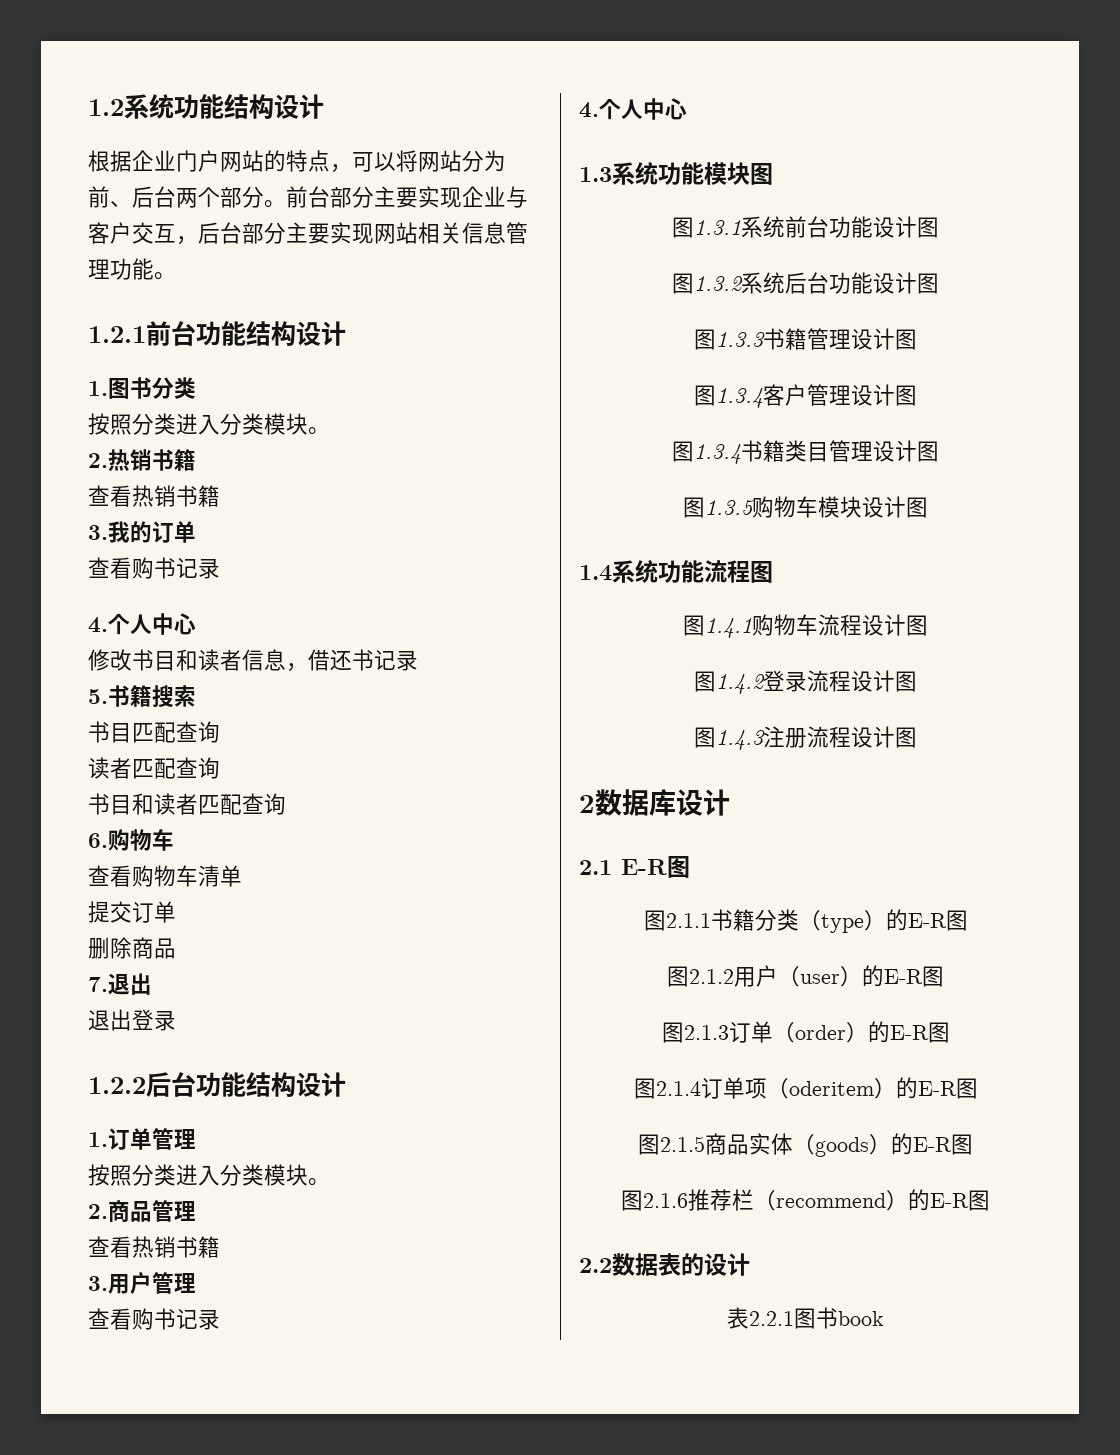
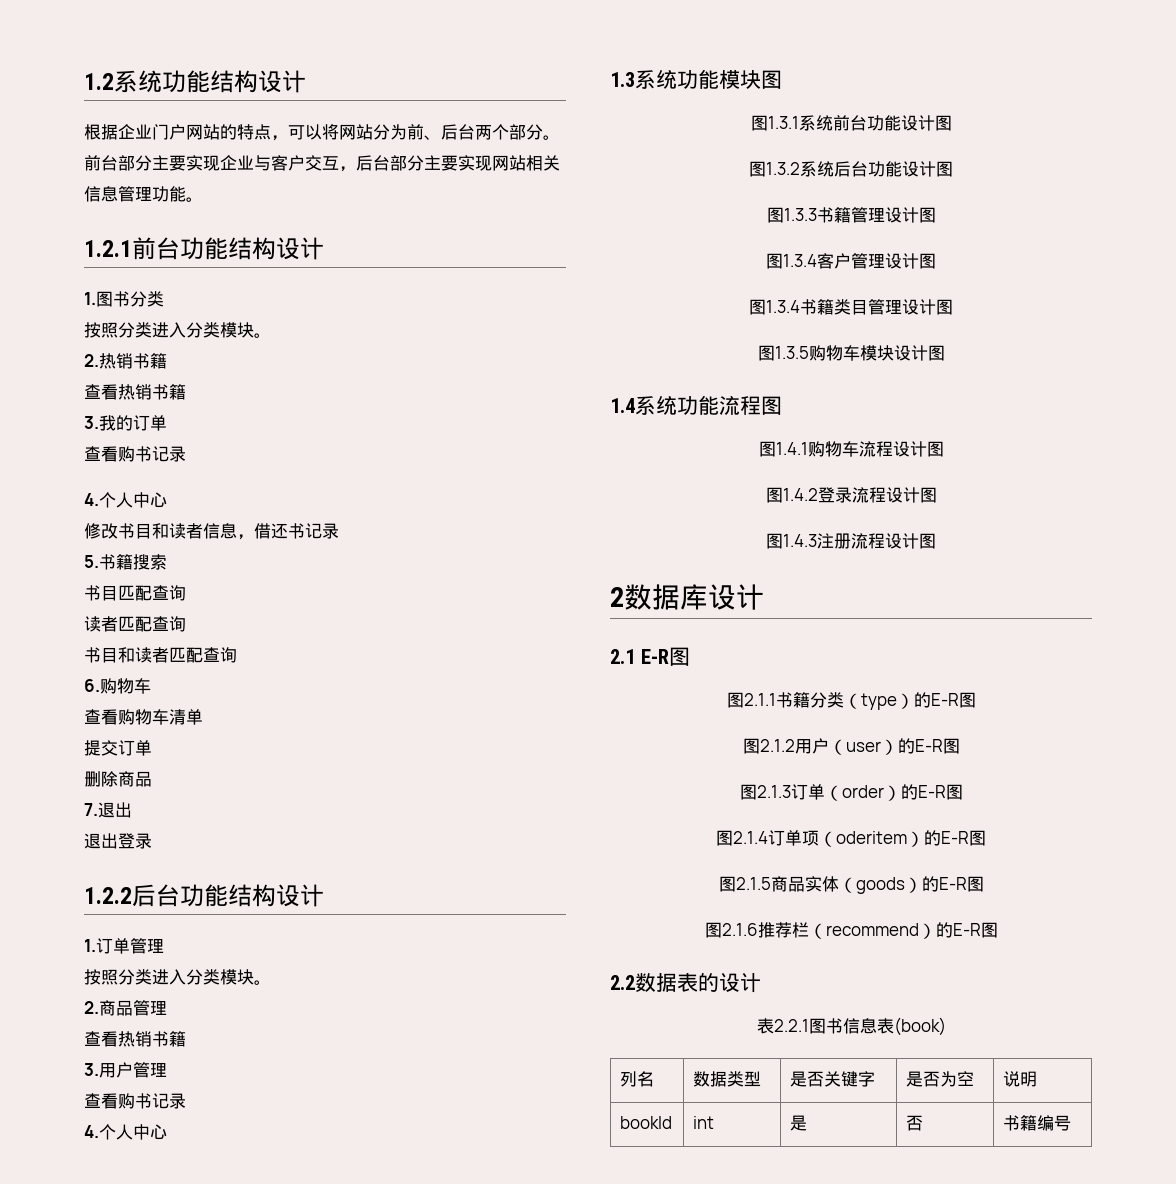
[838,1311,884,1326] book -> [842,1017,946,1036] [620,1071,655,1087] [693,1071,762,1087] [790,1071,876,1087] [906,1071,975,1087] [1003,1071,1038,1087] [620,1116,673,1129] [693,1116,715,1129] [790,1115,808,1131] [906,1115,924,1131] [1003,1115,1072,1131] 信息表(book) // 列名 | 数据类型 | 是否关键字 | 是否为空 | 说明 // bookId | int | 是 | 否 | 书籍编号

